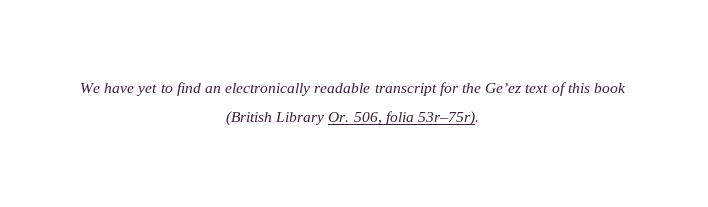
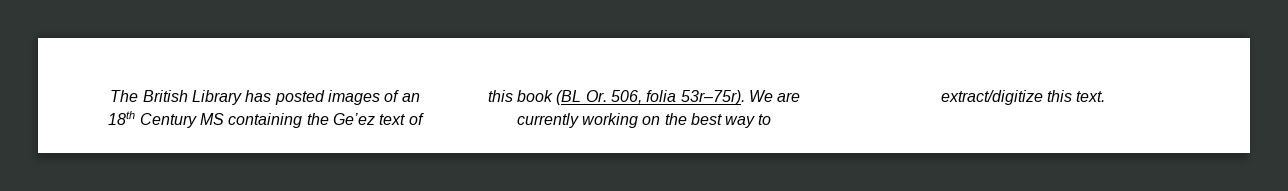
[80,82,459,96] We have yet to find an electronically readable transcript for -> [110,90,420,105] [108,111,303,128] The British Library has posted images of an 18th Century MS containing
[226,111,325,126] // (British Library -> [556,90,582,105] (BL
(479, 118) none -> [748,90,801,102] [516,113,772,128] [940,90,1106,105] We are currently working on the best way to extract/digitize this text.

